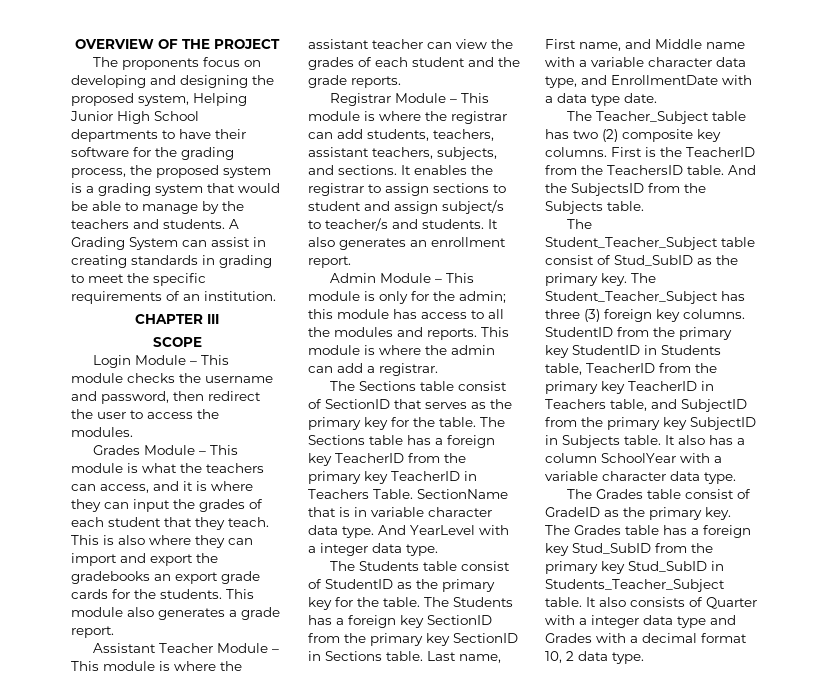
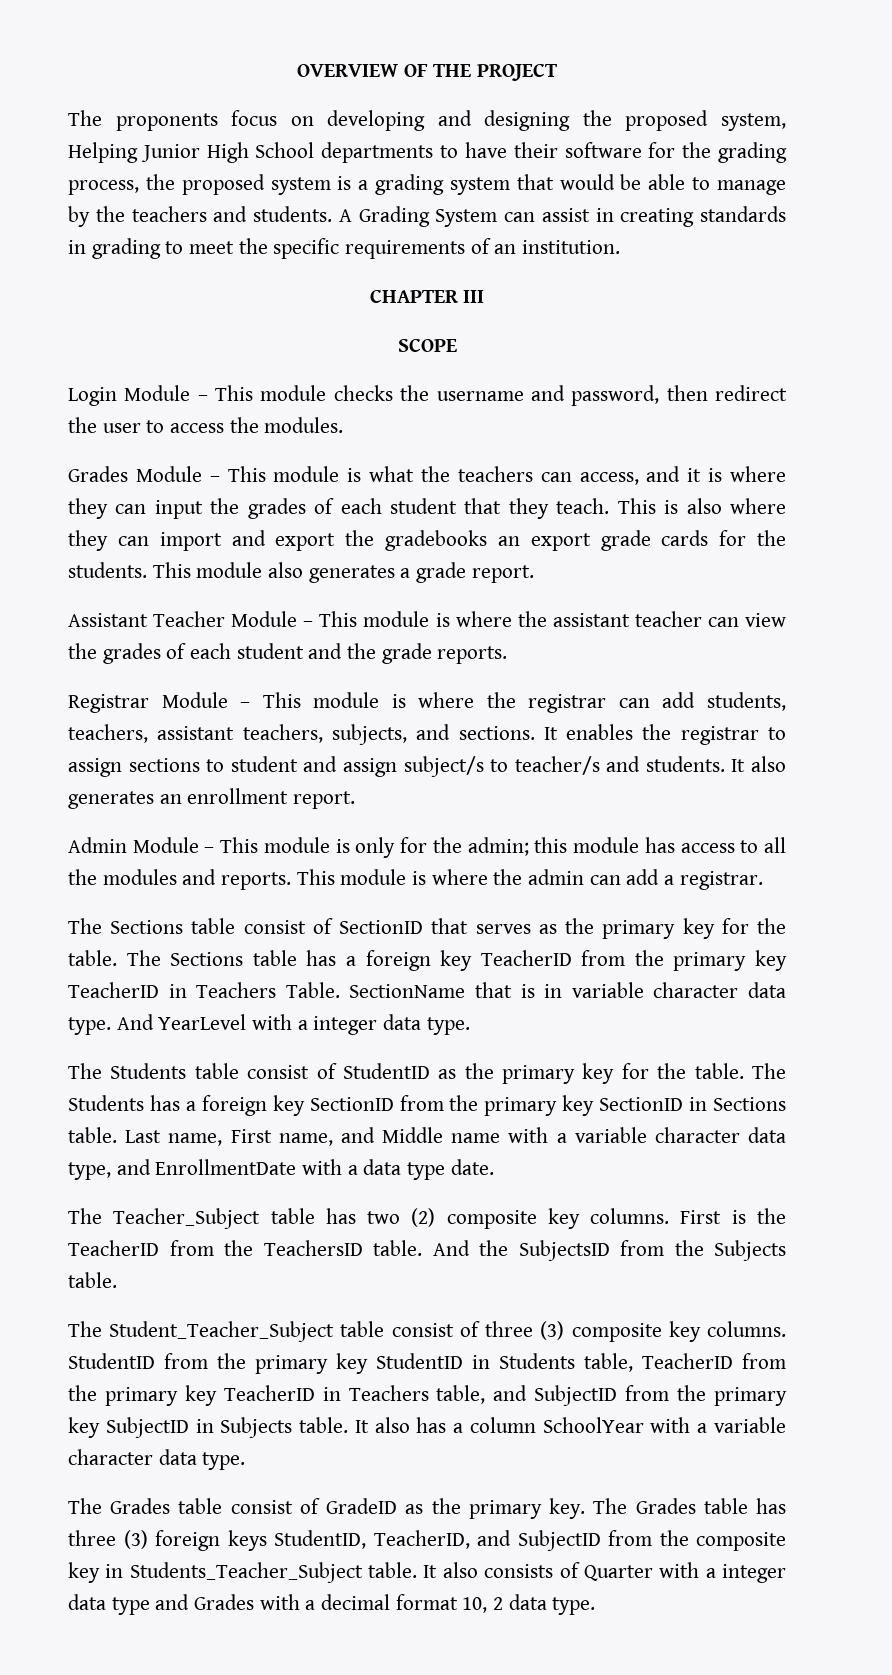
[614,255,738,266] [545,273,656,286] [545,291,745,304] [545,309,652,322] Stud_SubID as the primary key. The Student_Teacher_Subject has three (3) foreign -> [485,1321,662,1342] three (3) composite
[691,525,751,538] [545,543,713,556] [545,561,707,574] a foreign key Stud_SubID from the primary key Stud_SubID -> [68,1530,786,1551] [68,1562,100,1583] three (3) foreign keys StudentID, TeacherID, and SubjectID from the composite key

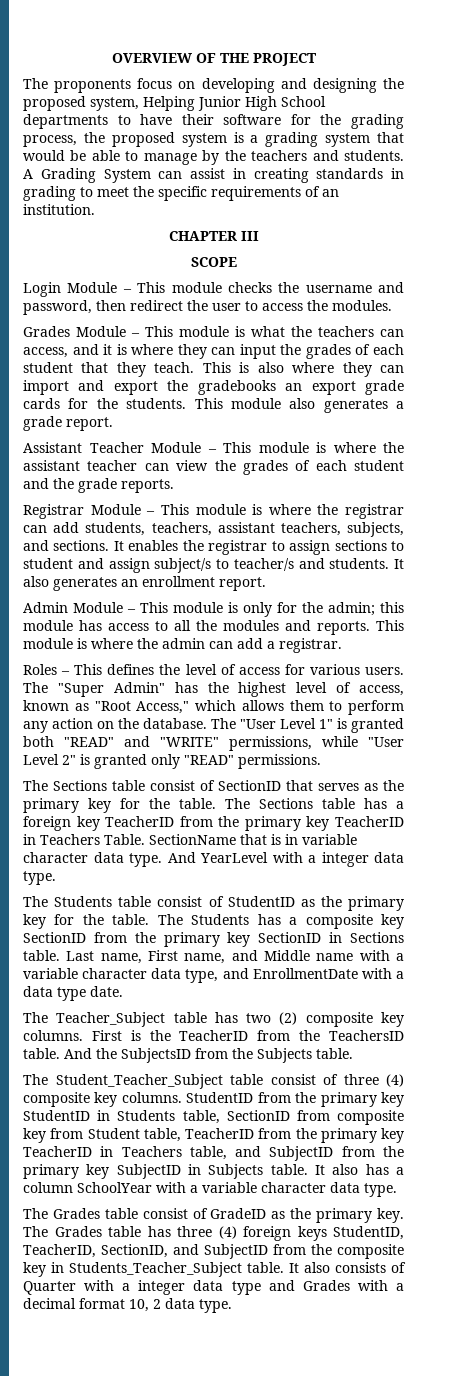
(763, 880) none -> [23,664,405,675] [23,682,404,697] [23,700,404,715] [23,718,404,733] [23,736,404,751] [23,754,321,769] // Roles – This defines the level of access for various users. The "Super Admin" has the highest level of access, known as "Root Access," which allows them to perform any action on the database. The "User Level 1" is granted both "READ" and "WRITE" permissions, while "User Level 2" is granted only "READ" permissions.
[201,1095,267,1116] foreign -> [305,914,373,929] composite
[540,1321,565,1340] (3) -> [386,1074,404,1087] (4)
(633, 1362) none -> [226,1110,404,1125] [23,1128,181,1143] SectionID from composite key from Student table,
[123,1530,148,1549] (3) -> [218,1226,237,1239] (4)
(470, 1539) none -> [101,1244,168,1258] SectionID,

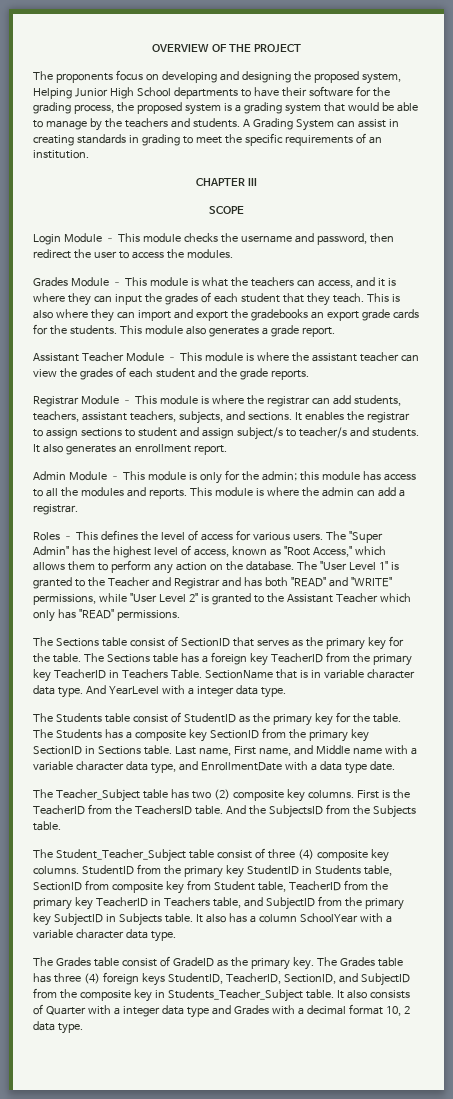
(404, 725) none -> [74,577,262,589] to the Teacher and Registrar and has
[151,754,180,769] only -> [253,593,411,603] [33,609,76,622] to the Assistant Teacher which only has

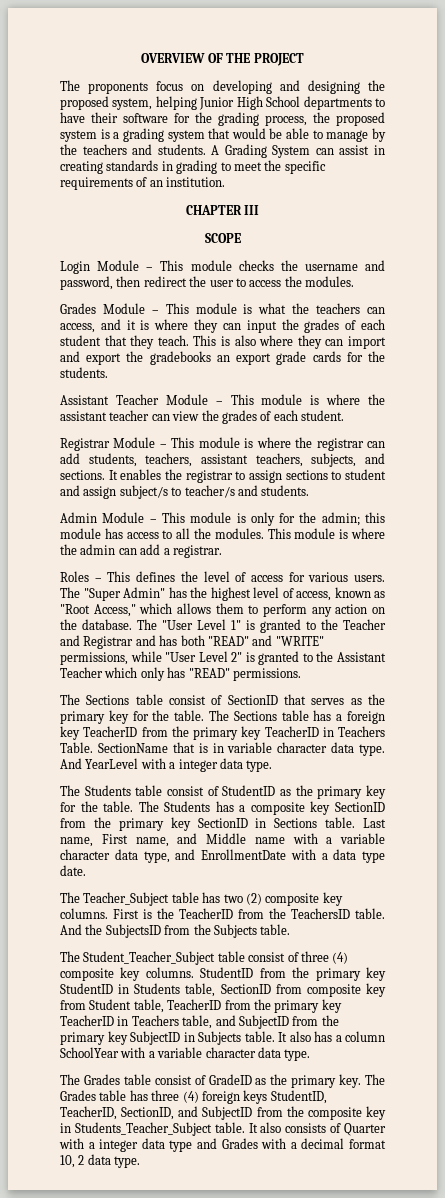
[33,88,72,99] Helping -> [155,96,197,110] helping
[119,325,335,337] This module also generates a grade report. -> (108, 372) none
[155,368,309,380] student and the grade reports. -> [301,410,344,421] student.
[33,444,227,455] It also generates an enrollment report. -> (310, 490) none
[80,487,187,499] modules and reports. -> [214,528,264,539] modules.

